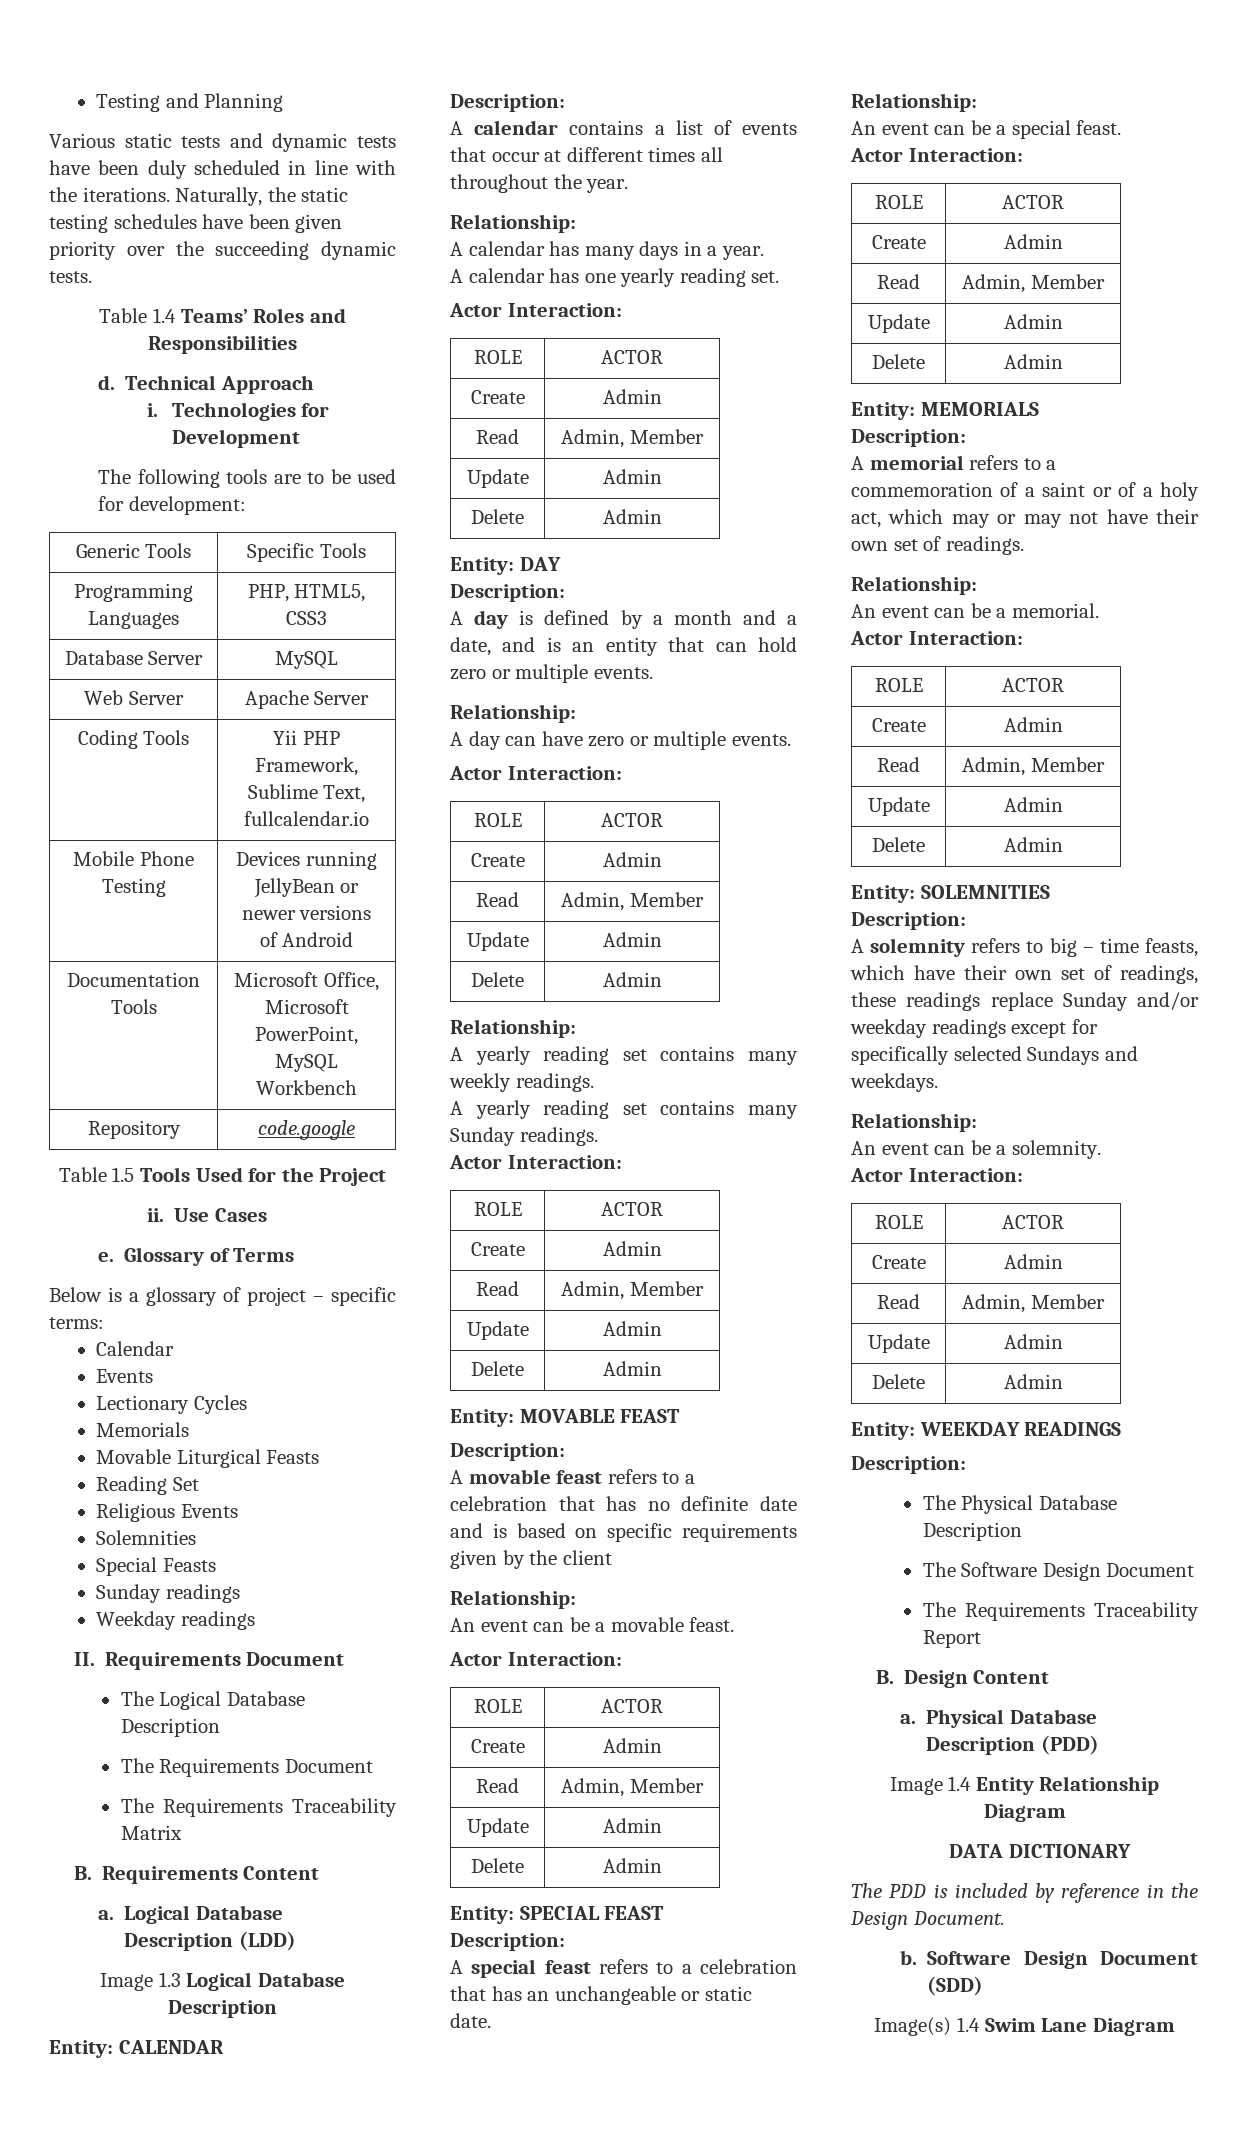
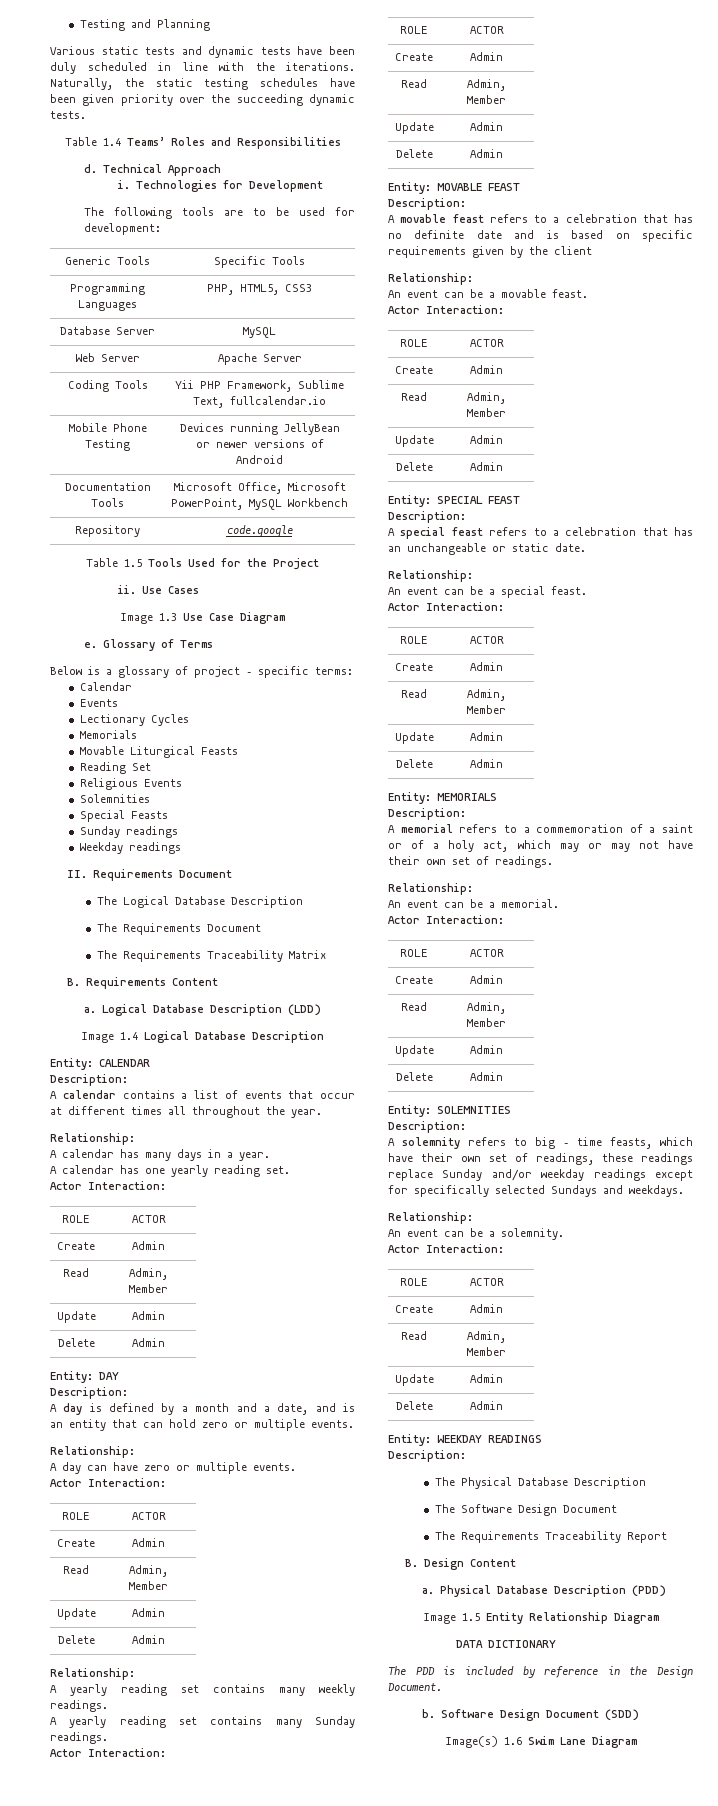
(267, 1215) none -> [120,612,285,624] // Image 1.3 Use Case Diagram
[158,1972,181,1987] 1.3 -> [120,1032,138,1040] 1.4
[948,1776,972,1791] 1.4 -> [461,1613,480,1621] 1.5
[956,2017,980,2032] 1.4 -> [503,1737,522,1745] 1.6

